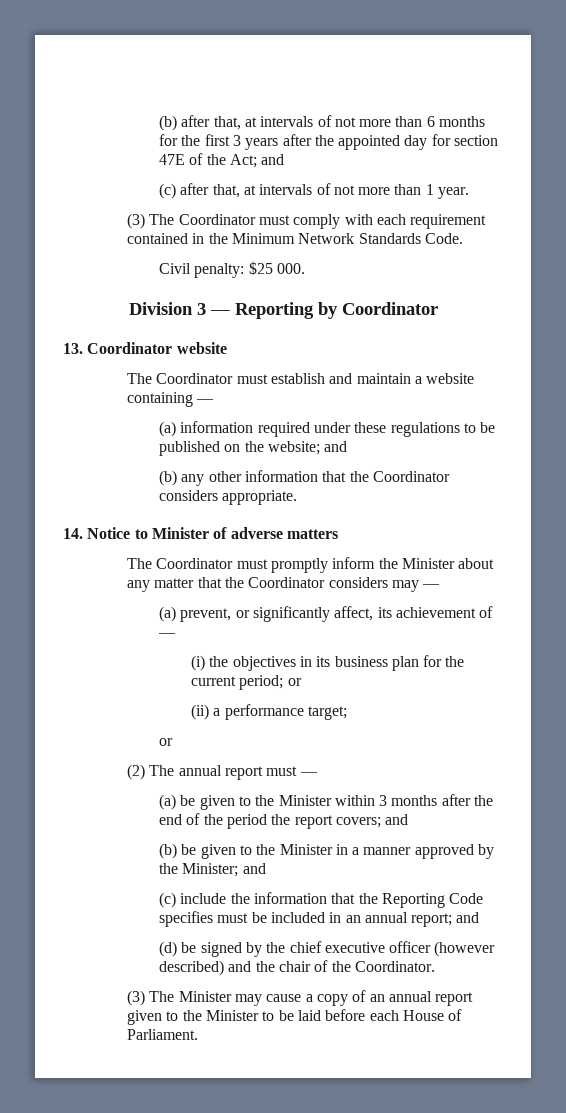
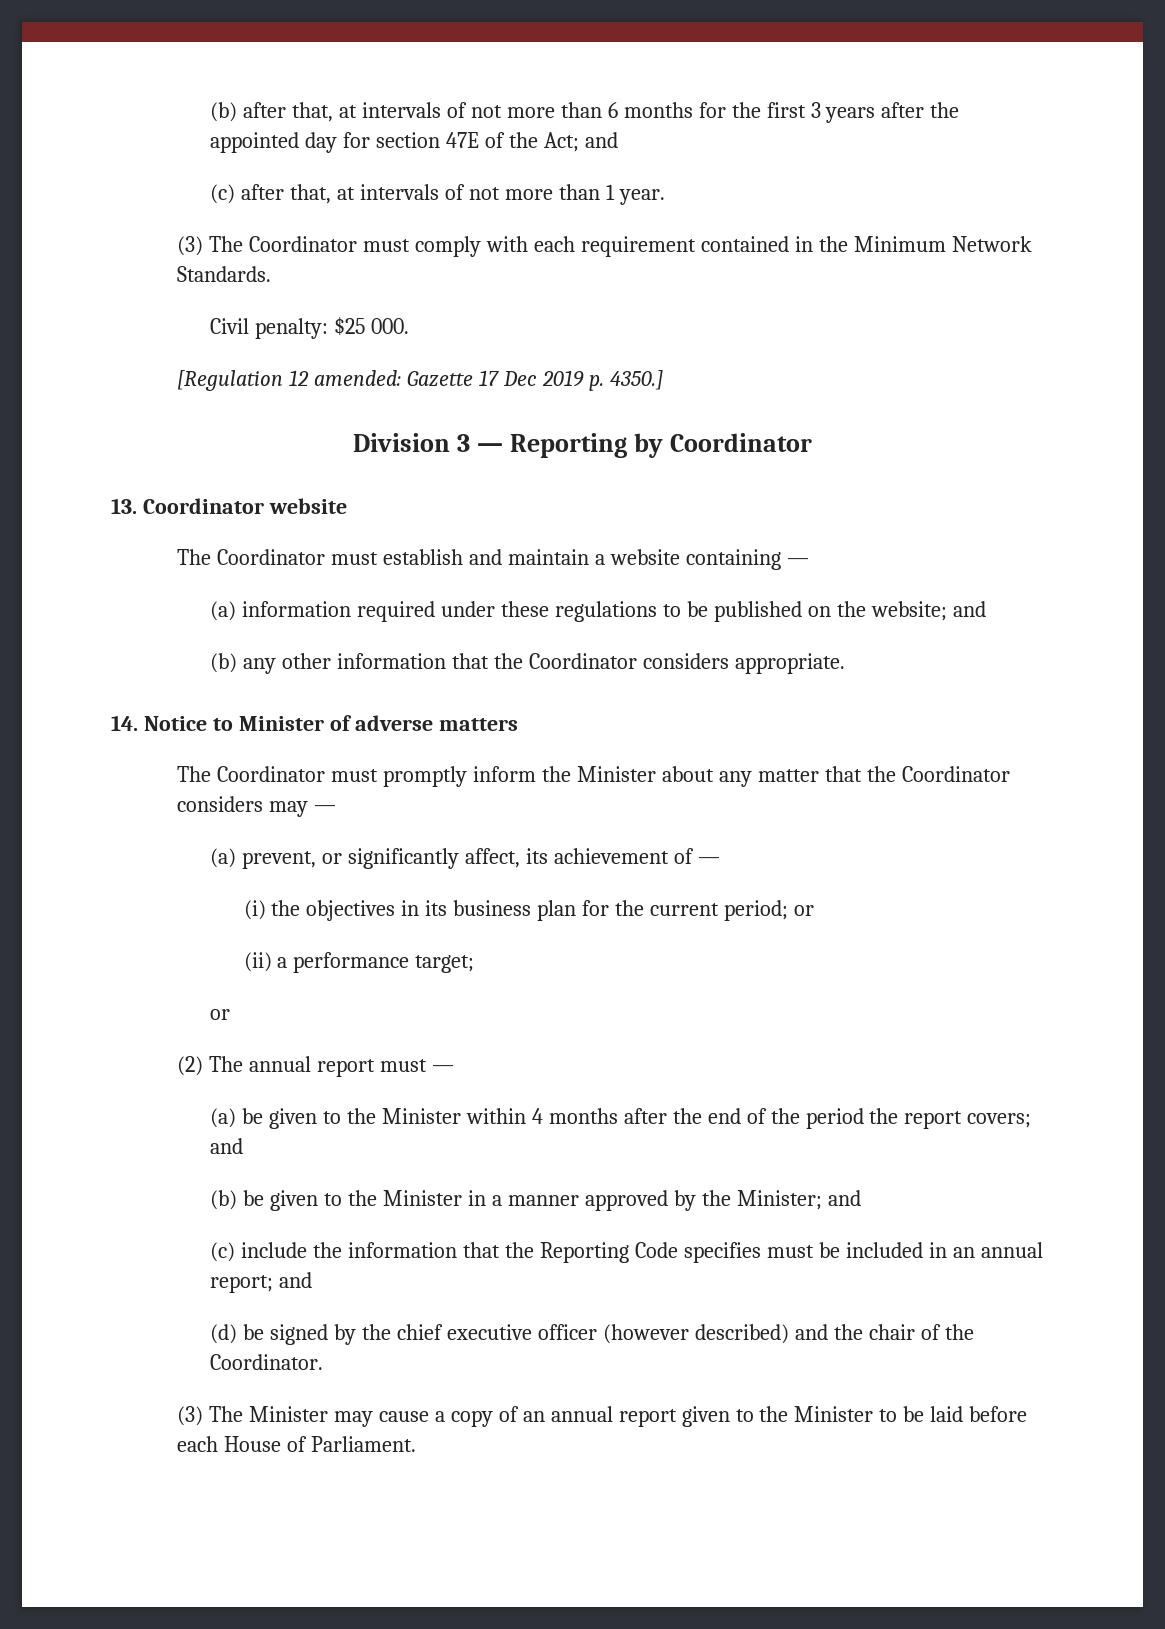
[358,233,463,244] Standards Code. -> [177,266,272,282] Standards.
(305, 268) none -> [177,370,663,391] // [Regulation 12 amended: Gazette 17 Dec 2019 p. 4350.]
[379,795,388,806] 3 -> [531,1108,543,1124] 4

